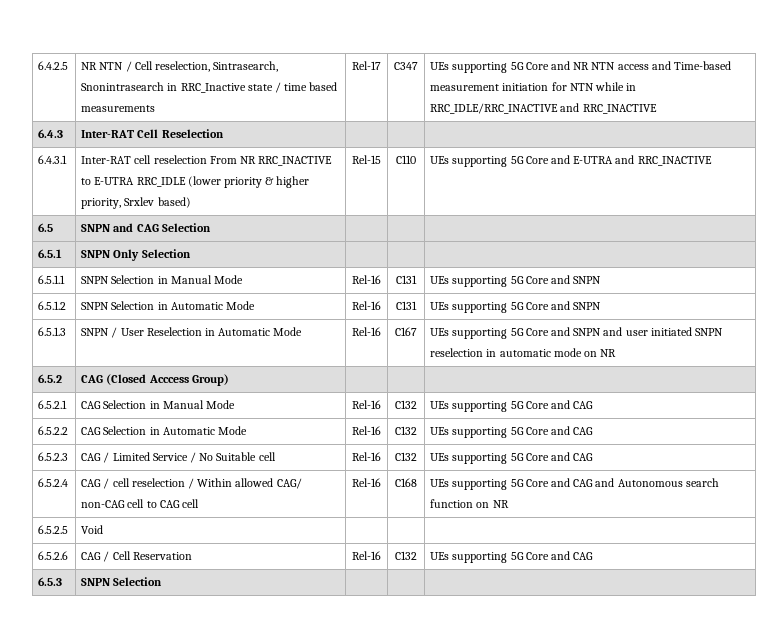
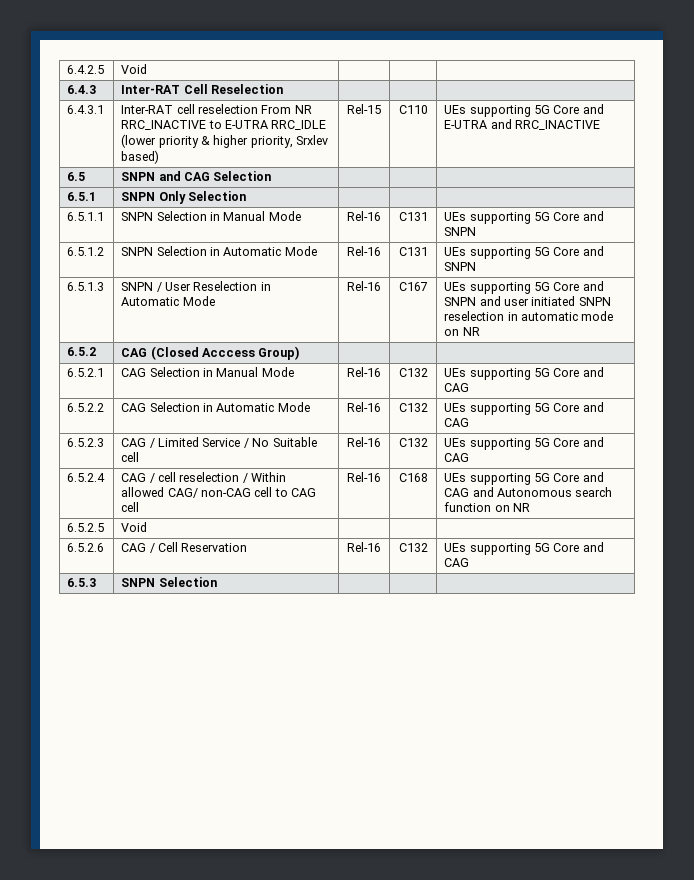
[81,61,279,72] [81,82,338,93] [81,105,156,112] [352,61,381,70] [394,62,418,70] [430,61,732,73] [430,82,637,91] [430,103,657,114] NR NTN / Cell reselection, Sintrasearch, Snonintrasearch in RRC_Inactive state / time based measurements | Rel-17 | C347 | UEs supporting 5G Core and NR NTN access and Time-based measurement initiation for NTN while in RRC_IDLE/RRC_INACTIVE and RRC_INACTIVE -> [121,64,148,74] Void | | |

